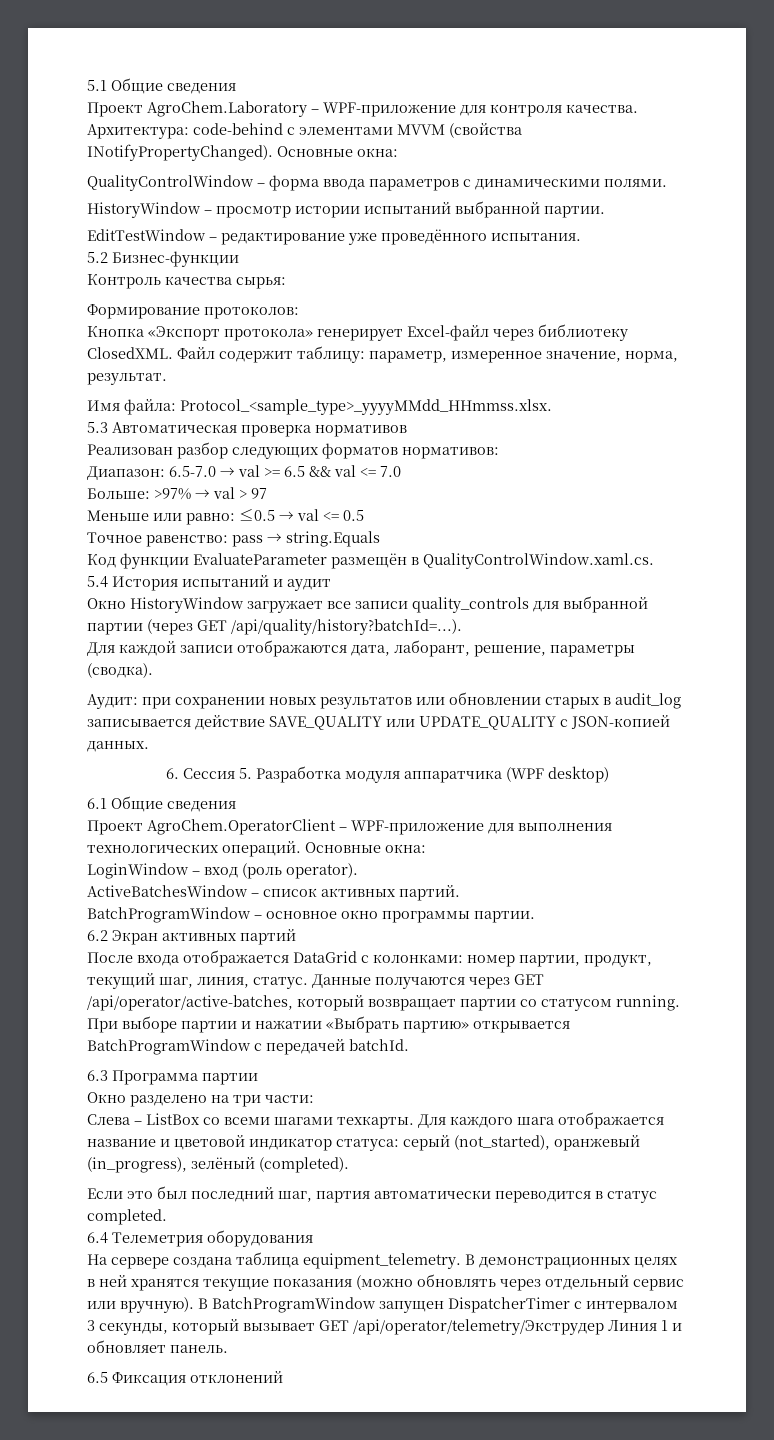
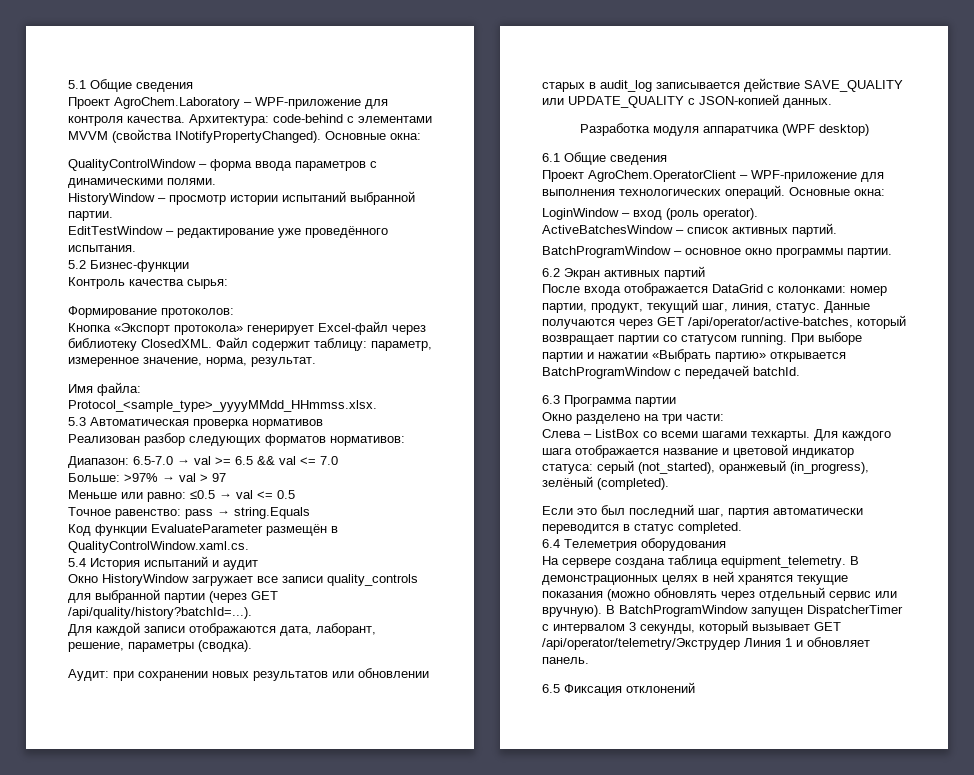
[165,768,252,779] 6. Сессия 5. -> (832, 103) none

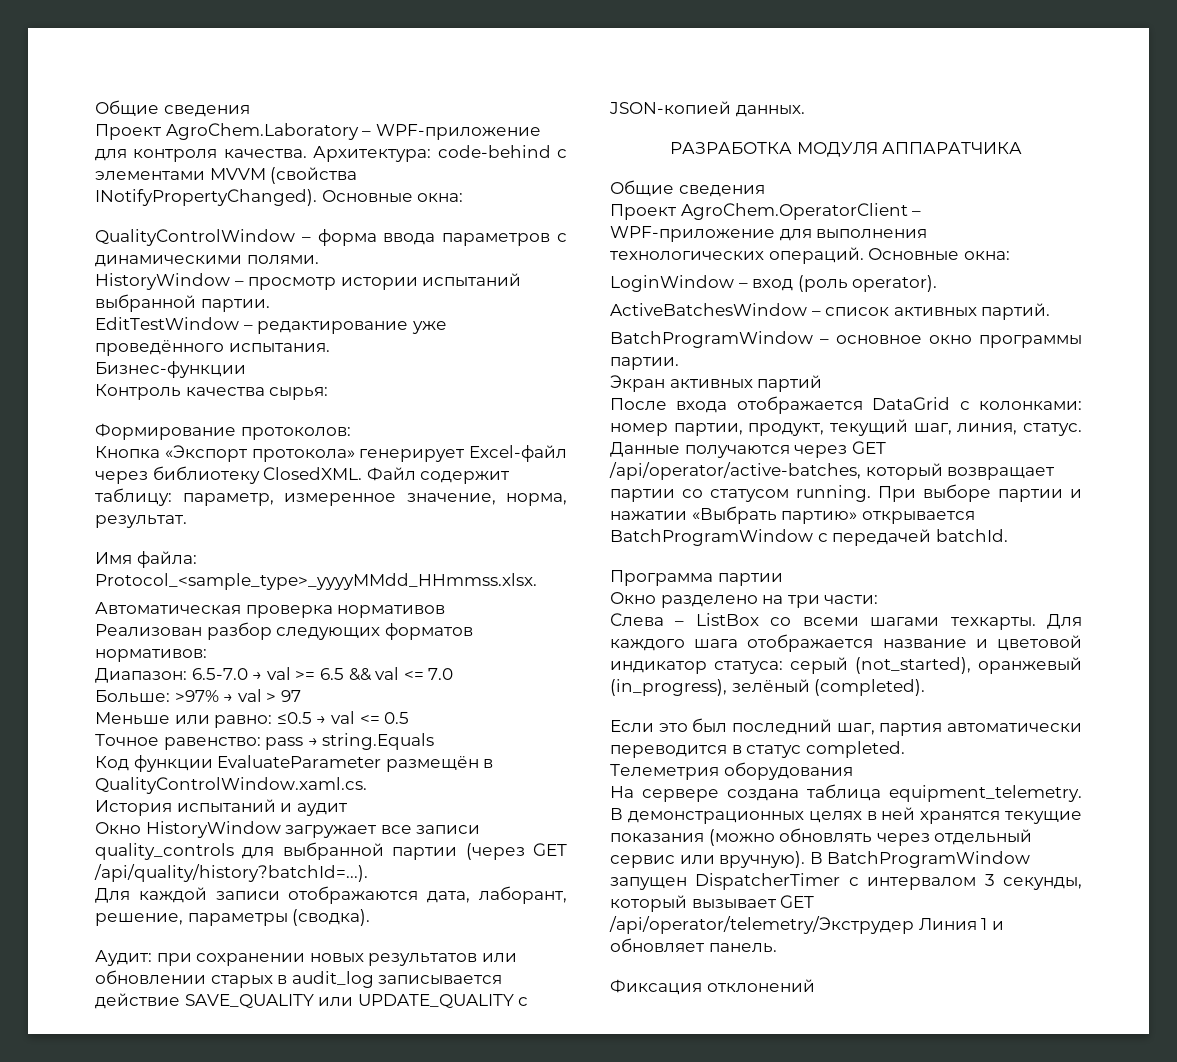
[68,80,86,89] 5.1 -> (95, 108) none
[68,260,86,269] 5.2 -> (330, 348) none
[68,417,86,426] 5.3 -> (537, 581) none
[68,558,86,567] 5.4 -> (367, 785) none
[579,123,869,136] [542,153,560,162] Разработка модуля аппаратчика (WPF desktop) // 6.1 -> [669,142,1023,157] РАЗРАБОТКА МОДУЛЯ АППАРАТЧИКА //
[542,268,560,277] 6.2 -> (679, 363) none
[542,395,560,404] 6.3 -> (1008, 535) none
[542,539,560,548] 6.4 -> (905, 749) none
[542,684,560,693] 6.5 -> (777, 948) none

